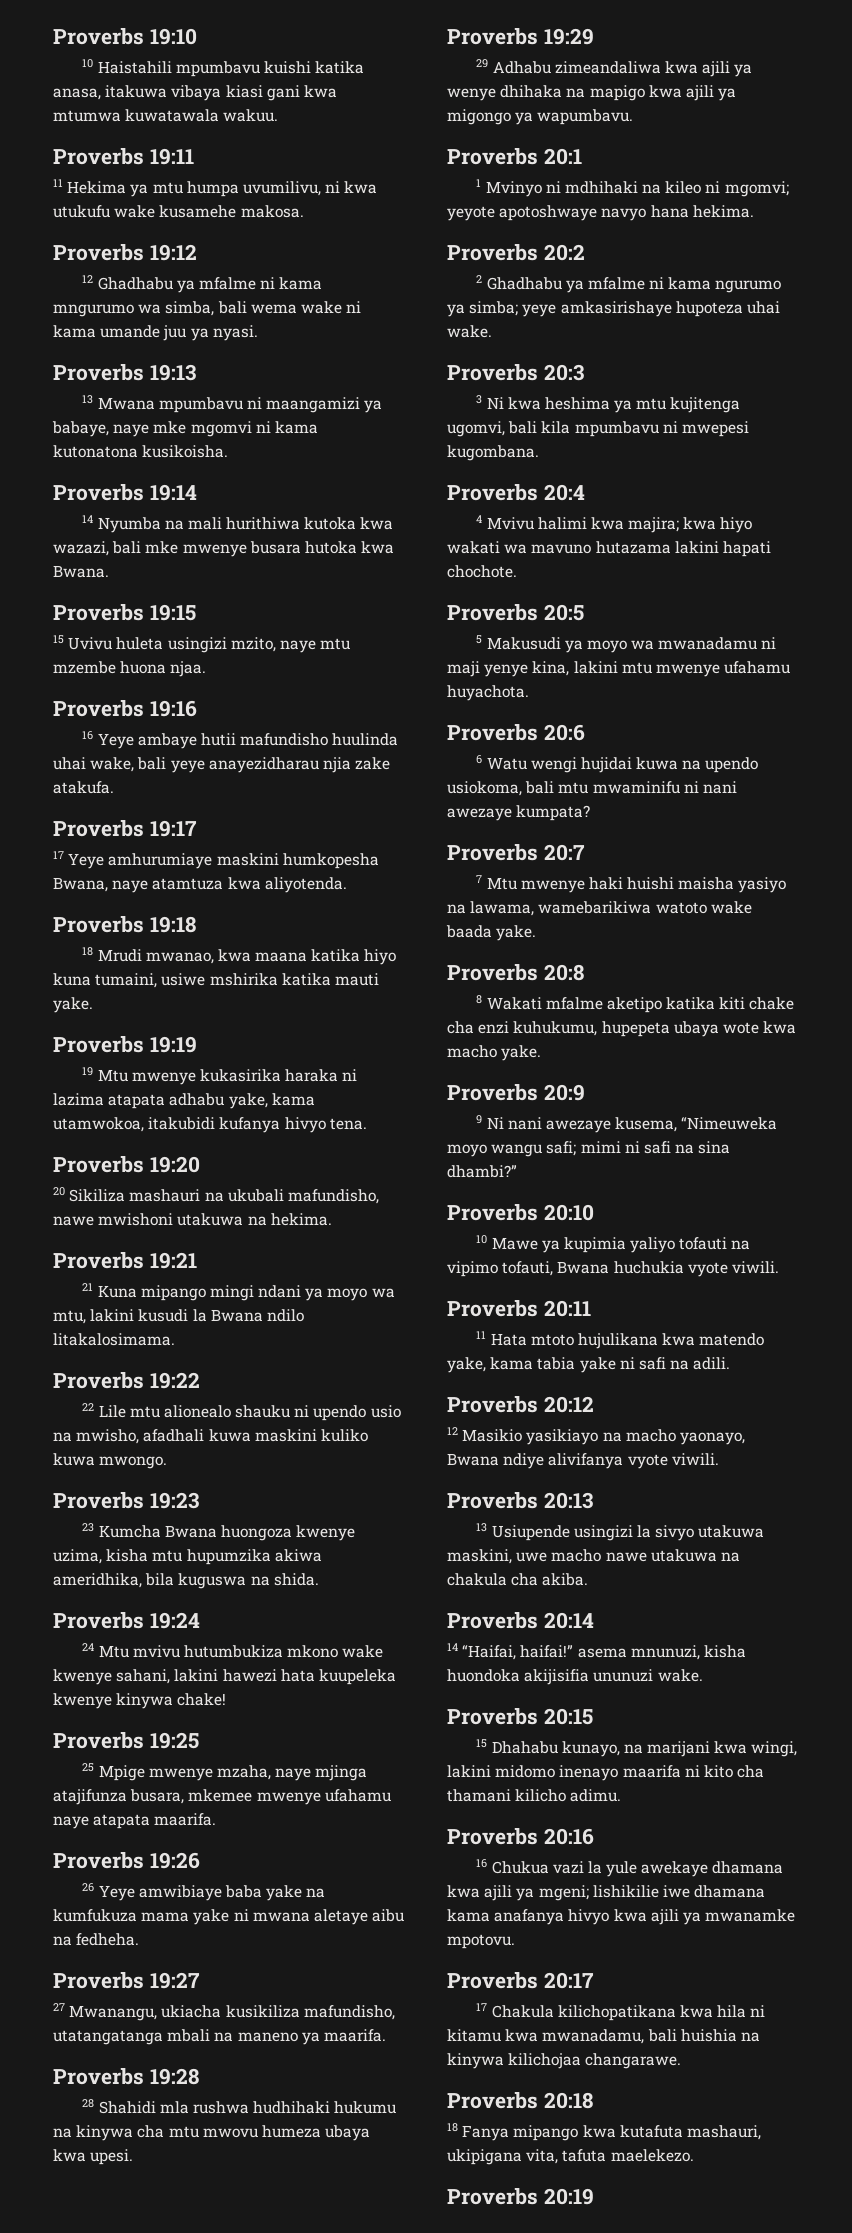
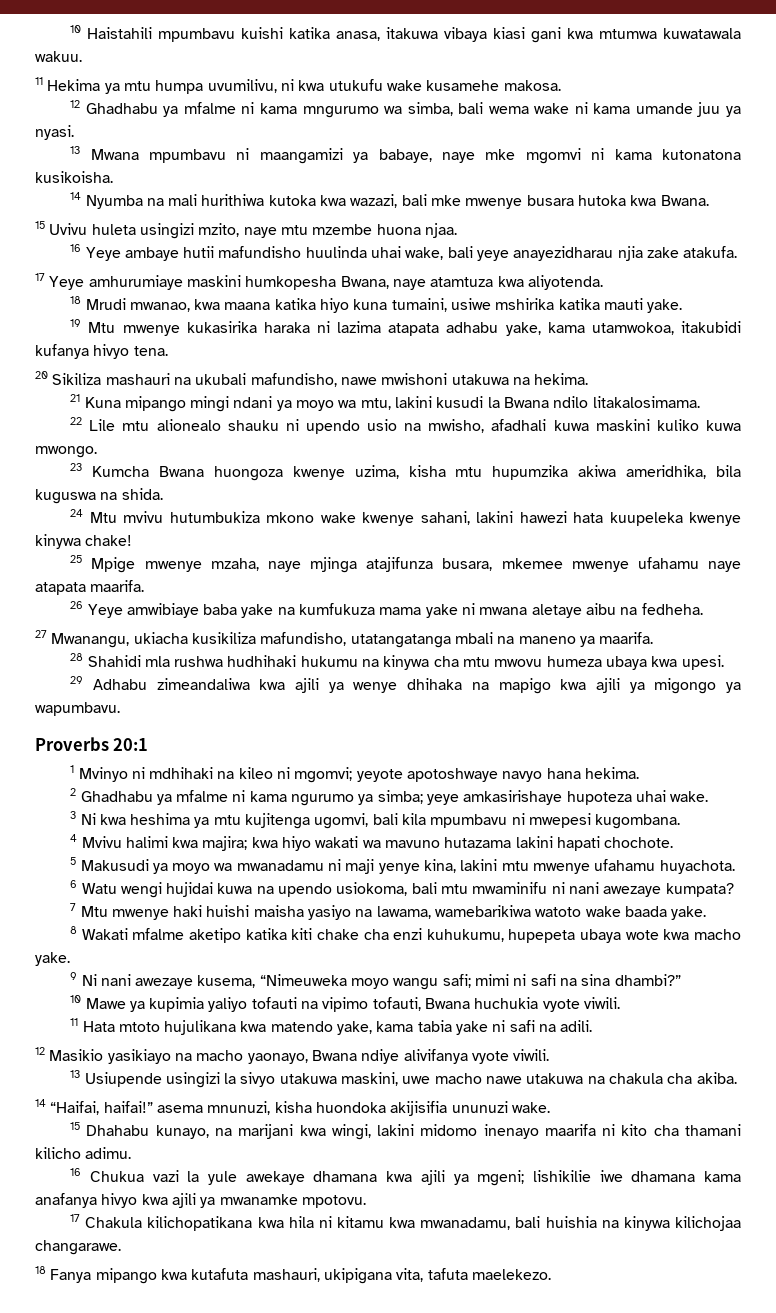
[53,28,197,45] Proverbs 19:10 // -> (70, 29) none
[53,148,194,165] // Proverbs 19:11 -> (82, 56) none
[53,244,197,261] // Proverbs 19:12 -> (561, 85) none
[53,364,196,381] // Proverbs 19:13 -> (74, 132) none
[53,484,197,501] // Proverbs 19:14 -> (113, 177) none
[53,604,196,621] // Proverbs 19:15 -> (709, 200) none
[53,700,197,717] // Proverbs 19:16 -> (457, 230) none
[53,820,197,837] // Proverbs 19:17 -> (738, 252) none
[53,916,196,933] // Proverbs 19:18 -> (603, 282) none
[53,1036,197,1053] // Proverbs 19:19 -> (683, 306) none
[53,1156,200,1173] // Proverbs 19:20 -> (168, 351) none
[53,1252,197,1269] // Proverbs 19:21 -> (589, 379) none
[53,1372,200,1389] // Proverbs 19:22 -> (700, 402) none
[53,1492,199,1509] // Proverbs 19:23 -> (97, 452) none
[53,1612,200,1629] // Proverbs 19:24 -> (163, 494) none
[53,1732,199,1749] // Proverbs 19:25 -> (133, 540) none
[53,1852,200,1869] // Proverbs 19:26 -> (145, 586) none
[53,1972,200,1989] // Proverbs 19:27 -> (703, 609) none
[53,2068,199,2085] // Proverbs 19:28 -> (654, 638) none
[447,28,594,45] // Proverbs 19:29 -> (724, 662) none
[447,244,585,261] // Proverbs 20:2 -> (640, 773) none
[447,364,584,381] // Proverbs 20:3 -> (709, 796) none
[447,484,585,501] // Proverbs 20:4 -> (681, 821) none
[447,604,584,621] // Proverbs 20:5 -> (674, 842) none
[447,724,585,741] // Proverbs 20:6 -> (735, 867) none
[447,844,585,861] // Proverbs 20:7 -> (734, 890) none
[447,964,584,981] // Proverbs 20:8 -> (707, 913) none
[447,1084,585,1101] // Proverbs 20:9 -> (70, 959) none
[447,1204,594,1221] // Proverbs 20:10 -> (681, 980) none
[447,1300,591,1317] // Proverbs 20:11 -> (621, 1003) none
[447,1396,594,1413] // Proverbs 20:12 -> (593, 1026) none
[447,1492,593,1509] // Proverbs 20:13 -> (550, 1055) none
[447,1612,594,1629] // Proverbs 20:14 -> (737, 1078) none
[447,1708,593,1725] // Proverbs 20:15 -> (550, 1107) none
[447,1828,594,1845] // Proverbs 20:16 -> (132, 1153) none
[447,1972,594,1989] // Proverbs 20:17 -> (366, 1201) none
[447,2092,593,2109] // Proverbs 20:18 -> (121, 1247) none
[447,2188,594,2205] // Proverbs 20:19 -> (551, 1274) none

